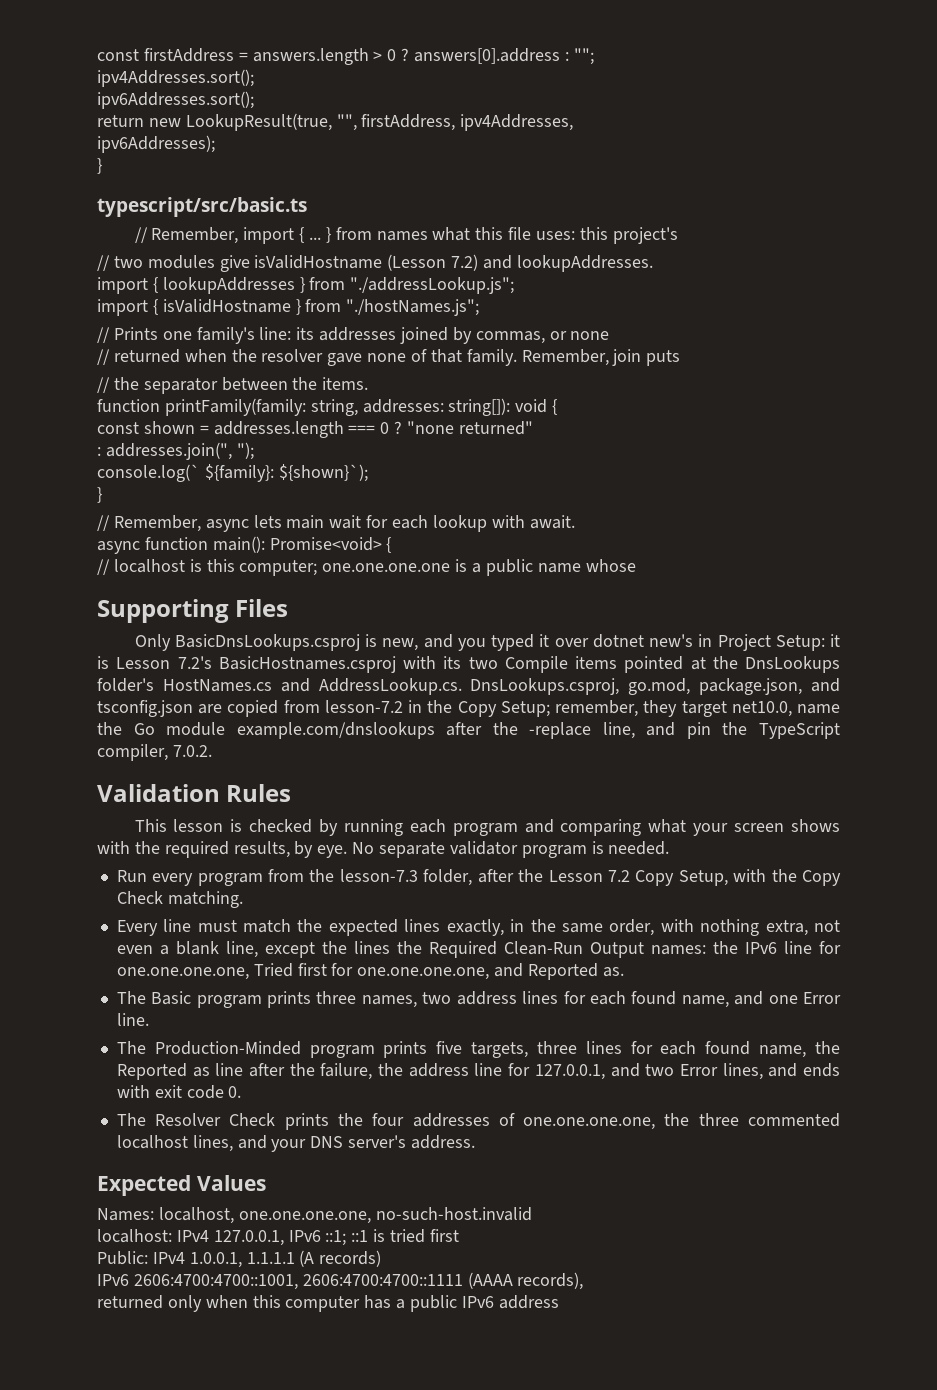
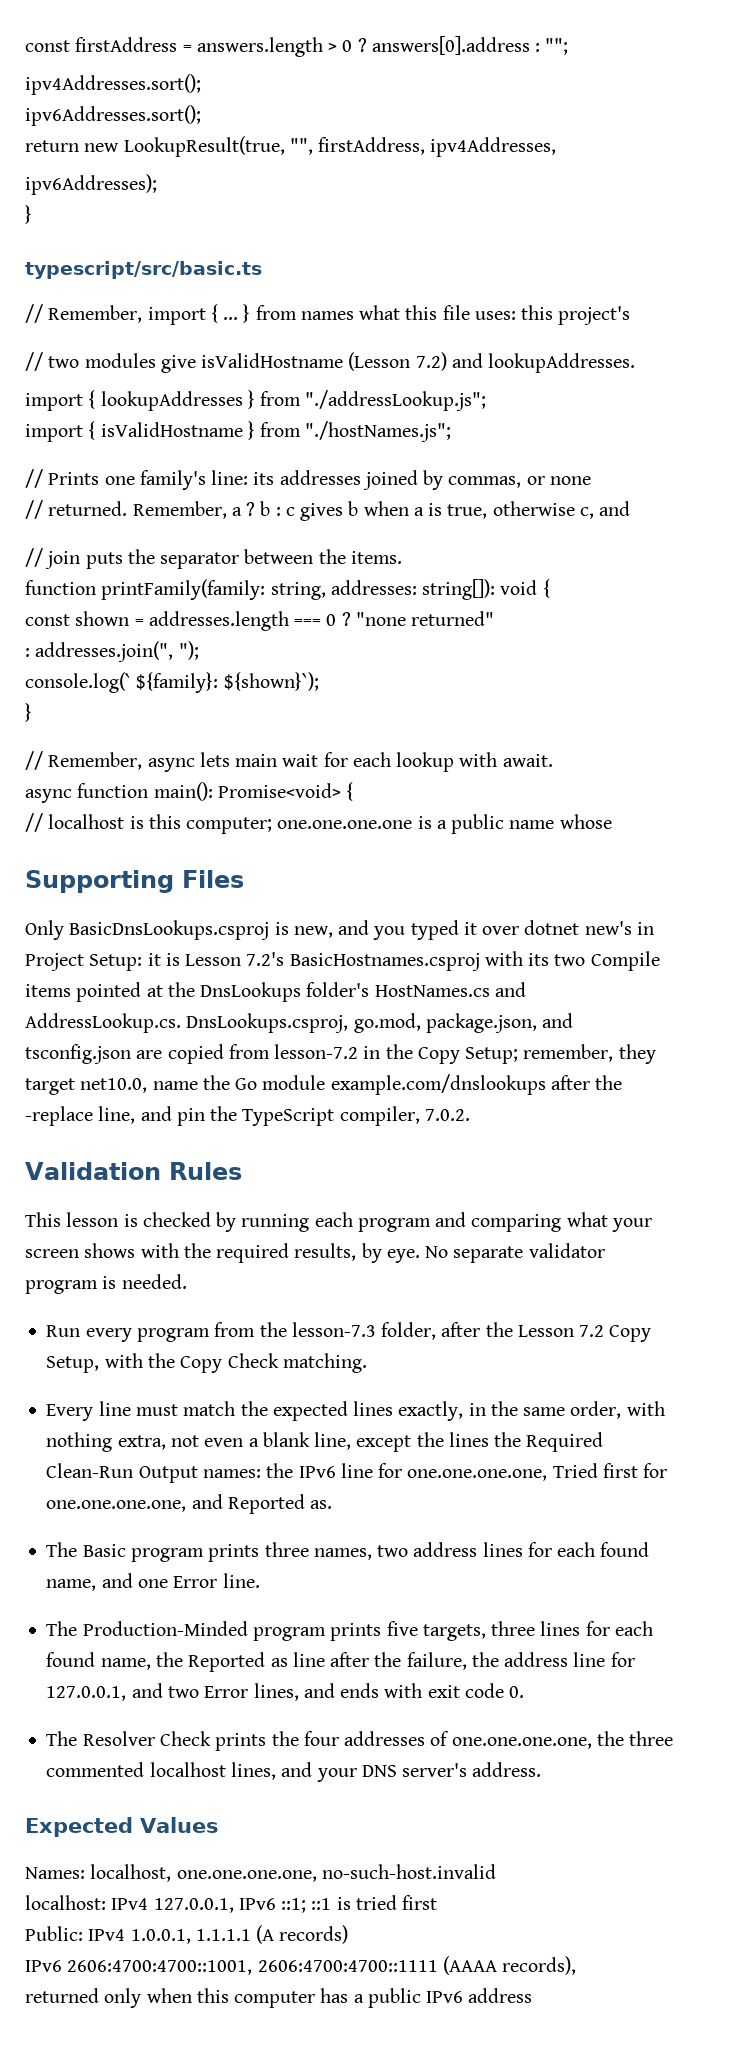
[113,349,609,366] returned when the resolver gave none of that family. Remember, -> [48,501,631,521] [25,548,43,567] returned. Remember, a ? b : c gives b when a is true, otherwise c, and // //
[97,377,110,393] // // -> (123, 560) none

